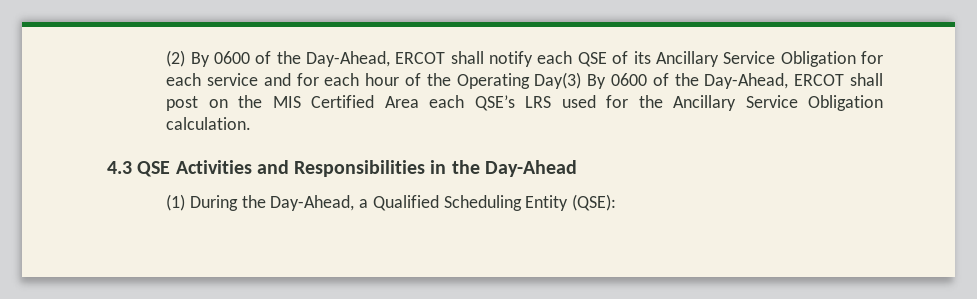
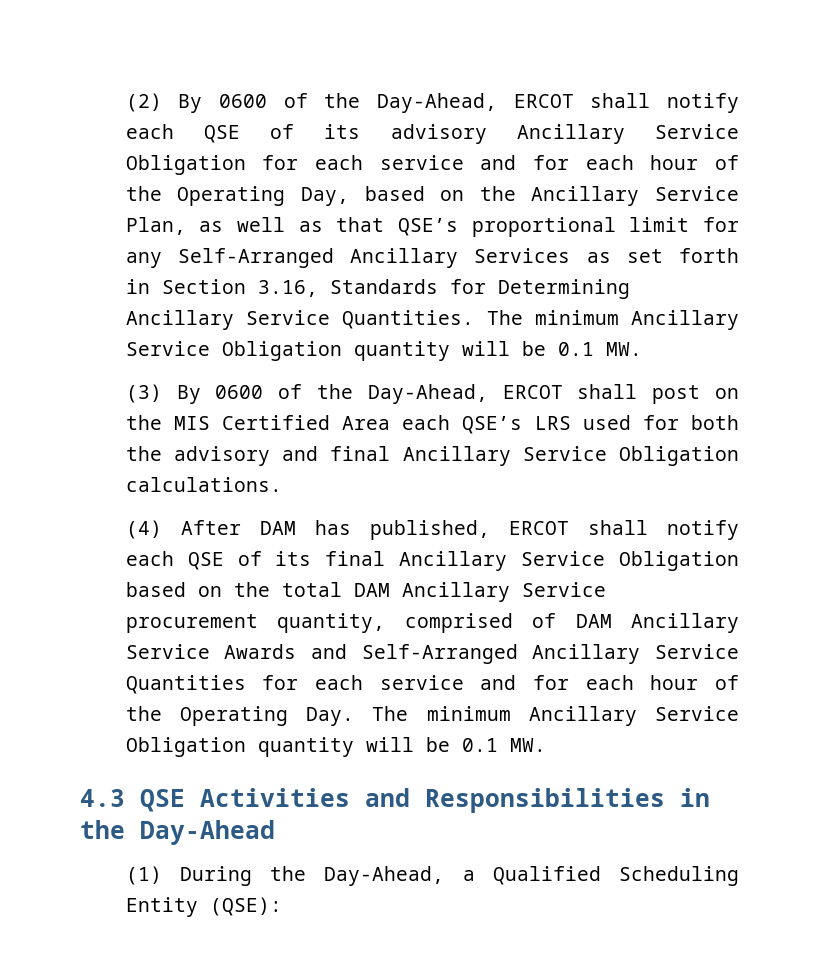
(651, 57) none -> [390,124,487,144] advisory
[534,72,582,89] Day(3) -> [301,186,740,206] [125,217,740,237] [125,248,739,268] [125,279,630,299] [125,310,739,330] [125,341,642,361] [125,384,162,403] Day, based on the Ancillary Service Plan, as well as that QSE’s proportional limit for any Self-Arranged Ancillary Services as set forth in Section 3.16, Standards for Determining Ancillary Service Quantities. The minimum Ancillary Service Obligation quantity will be 0.1 MW. // (3)
[638,95,883,111] [166,117,252,130] the Ancillary Service Obligation calculation. -> [691,415,739,430] [125,446,739,466] [125,477,282,492] [125,520,739,540] [125,551,739,571] [125,582,606,602] [125,613,739,633] [125,644,739,664] [125,675,740,694] [125,706,739,726] [125,737,546,757] both the advisory and final Ancillary Service Obligation calculations. // (4) After DAM has published, ERCOT shall notify each QSE of its final Ancillary Service Obligation based on the total DAM Ancillary Service procurement quantity, comprised of DAM Ancillary Service Awards and Self-Arranged Ancillary Service Quantities for each service and for each hour of the Operating Day. The minimum Ancillary Service Obligation quantity will be 0.1 MW.

